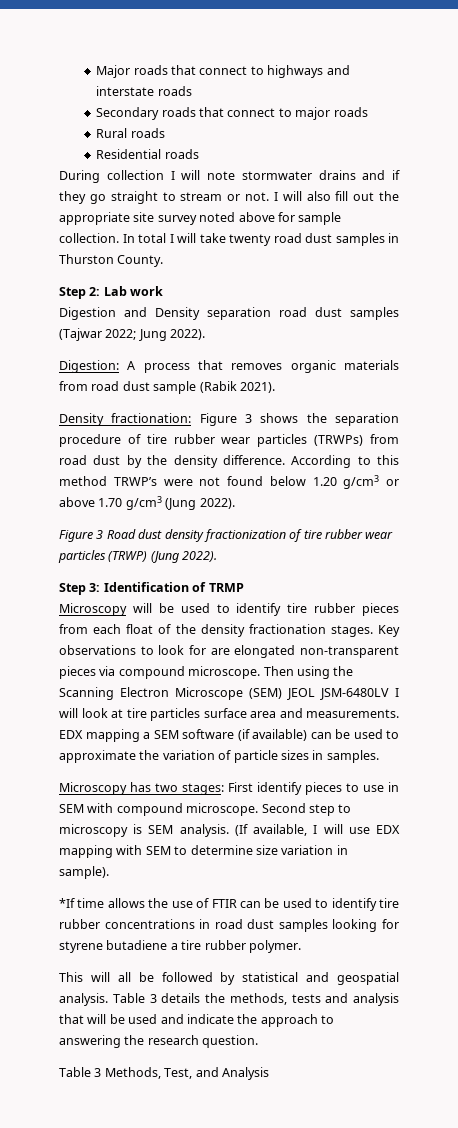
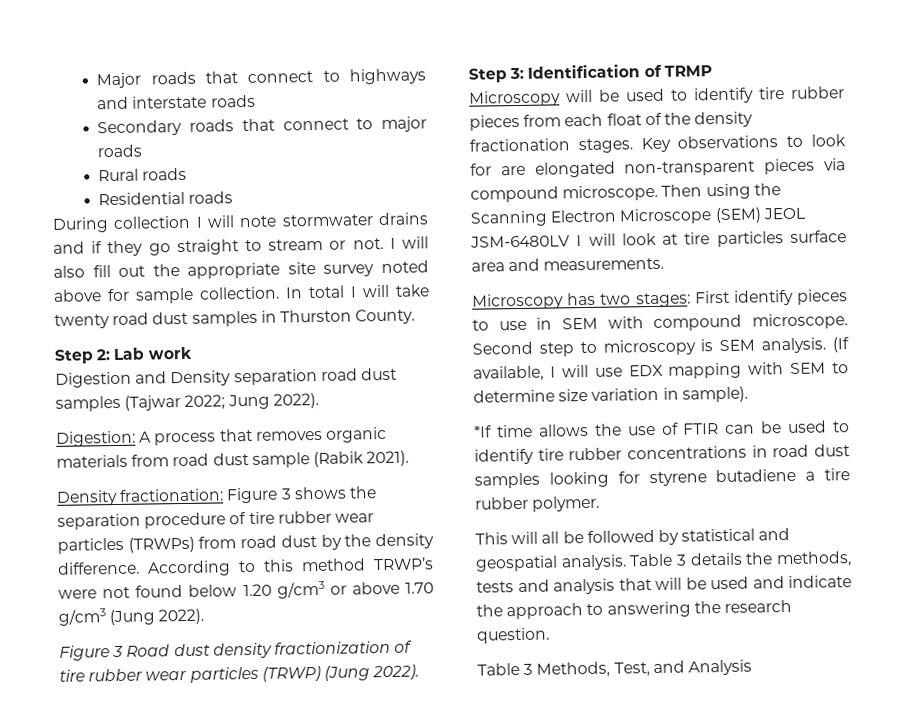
[59,729,399,742] [59,750,379,763] EDX mapping a SEM software (if available) can be used to approximate the variation of particle sizes in samples. -> (665, 264) none

